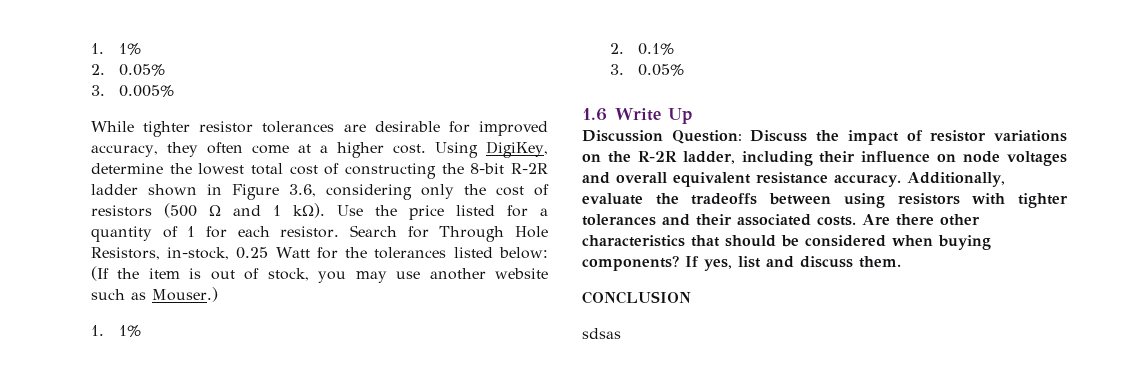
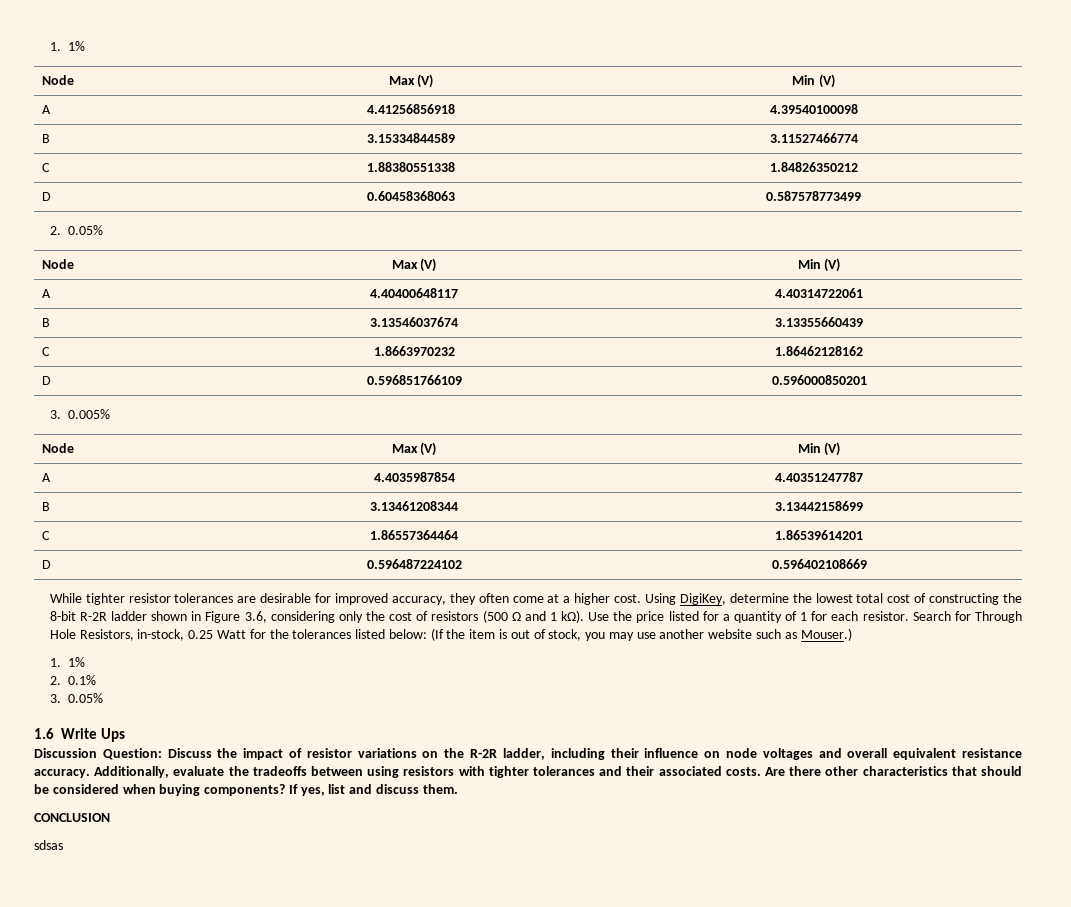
[90,43,141,55] [90,64,165,76] [90,85,174,97] 1. 1% // 2. 0.05% // 3. 0.005% -> [49,41,85,51] [42,75,75,85] [388,74,434,88] [792,74,835,88] [42,105,52,114] [367,104,455,114] [769,104,858,114] [42,134,51,143] [367,133,455,143] [769,133,858,143] [42,163,51,172] [367,162,455,172] [769,162,858,172] [42,192,52,201] [367,191,455,201] [766,191,861,201] [49,225,103,235] [42,259,75,269] [391,258,437,272] [797,258,841,272] [42,289,52,298] [370,288,458,298] [775,288,863,298] [42,318,51,327] [370,317,458,327] [775,317,863,327] [42,347,51,356] [373,346,455,356] [775,346,863,356] [42,376,52,385] [366,375,462,385] [771,375,867,385] [49,409,110,419] [42,443,75,453] [391,442,437,456] [797,442,841,456] [42,473,52,482] [373,472,455,482] [775,472,863,482] [42,502,51,511] [370,501,458,511] [775,501,863,511] [42,531,51,540] [370,530,458,540] [775,530,863,540] [42,560,52,569] [366,559,462,569] [771,559,867,569] 1. 1% // Node | Max (V) | Min (V) // A | 4.41256856918 | 4.39540100098 // B | 3.15334844589 | 3.11527466774 // C | 1.88380551338 | 1.84826350212 // D | 0.60458368063 | 0.587578773499 // 2. 0.05% // Node | Max (V) | Min (V) // A | 4.40400648117 | 4.40314722061 // B | 3.13546037674 | 3.13355660439 // C | 1.8663970232 | 1.86462128162 // D | 0.596851766109 | 0.596000850201 // 3. 0.005% // Node | Max (V) | Min (V) // A | 4.4035987854 | 4.40351247787 // B | 3.13461208344 | 3.13442158699 // C | 1.86557364464 | 1.86539614201 // D | 0.596487224102 | 0.596402108669
[667,108,692,124] Up -> [100,728,125,742] Ups

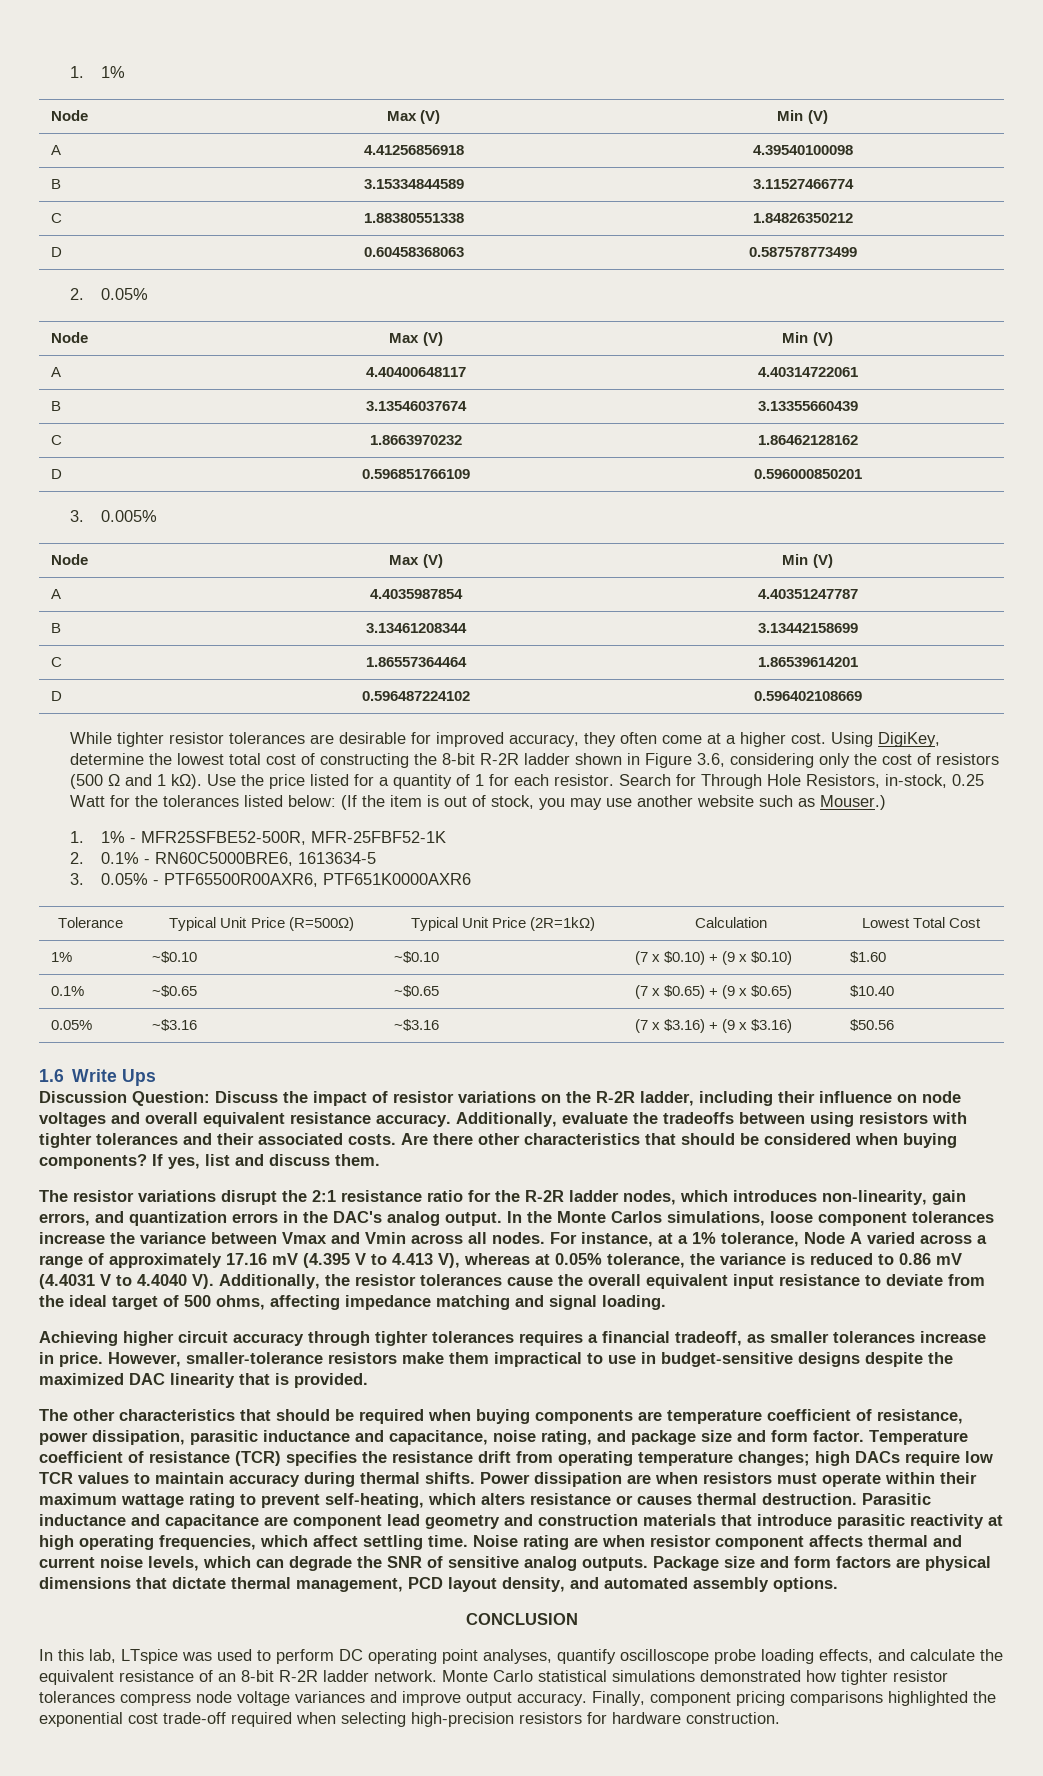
(85, 662) none -> [129,831,446,845] - MFR25SFBE52-500R, MFR-25FBF52-1K
(96, 680) none -> [143,852,376,866] - RN60C5000BRE6, 1613634-5
(103, 698) none -> [152,873,471,887] [57,917,123,928] [169,917,354,931] [410,917,596,931] [695,917,767,928] [861,917,982,928] [50,952,72,962] [151,951,197,963] [393,951,439,963] [634,951,793,965] [849,951,886,963] [50,986,84,996] [151,985,197,997] [393,985,439,997] [634,985,793,999] [849,985,894,997] [50,1020,92,1030] [151,1019,197,1031] [393,1019,439,1031] [634,1019,793,1033] [849,1019,894,1031] - PTF65500R00AXR6, PTF651K0000AXR6 // Tolerance | Typical Unit Price (R=500Ω) | Typical Unit Price (2R=1kΩ) | Calculation | Lowest Total Cost // 1% | ~$0.10 | ~$0.10 | (7 x $0.10) + (9 x $0.10) | $1.60 // 0.1% | ~$0.65 | ~$0.65 | (7 x $0.65) + (9 x $0.65) | $10.40 // 0.05% | ~$3.16 | ~$3.16 | (7 x $3.16) + (9 x $3.16) | $50.56
[34,813,110,822] [34,840,63,850] CONCLUSION // sdsas -> [39,1190,966,1205] [39,1211,994,1226] [39,1232,987,1247] [39,1253,962,1268] [39,1274,985,1289] [39,1295,666,1310] [39,1331,986,1346] [39,1352,953,1367] [39,1373,368,1388] [39,1409,963,1424] [39,1430,968,1445] [39,1451,993,1466] [39,1472,977,1487] [39,1493,931,1508] [39,1514,1003,1529] [39,1535,962,1550] [39,1556,991,1571] [39,1577,838,1592] [465,1613,578,1625] [39,1649,1003,1664] [39,1670,948,1685] [39,1691,996,1706] [39,1712,780,1727] The resistor variations disrupt the 2:1 resistance ratio for the R-2R ladder nodes, which introduces non-linearity, gain errors, and quantization errors in the DAC's analog output. In the Monte Carlos simulations, loose component tolerances increase the variance between Vmax and Vmin across all nodes. For instance, at a 1% tolerance, Node A varied across a range of approximately 17.16 mV (4.395 V to 4.413 V), whereas at 0.05% tolerance, the variance is reduced to 0.86 mV (4.4031 V to 4.4040 V). Additionally, the resistor tolerances cause the overall equivalent input resistance to deviate from the ideal target of 500 ohms, affecting impedance matching and signal loading. // Achieving higher circuit accuracy through tighter tolerances requires a financial tradeoff, as smaller tolerances increase in price. However, smaller-tolerance resistors make them impractical to use in budget-sensitive designs despite the maximized DAC linearity that is provided. // The other characteristics that should be required when buying components are temperature coefficient of resistance, power dissipation, parasitic inductance and capacitance, noise rating, and package size and form factor. Temperature coefficient of resistance (TCR) specifies the resistance drift from operating temperature changes; high DACs require low TCR values to maintain accuracy during thermal shifts. Power dissipation are when resistors must operate within their maximum wattage rating to prevent self-heating, which alters resistance or causes thermal destruction. Parasitic inductance and capacitance are component lead geometry and construction materials that introduce parasitic reactivity at high operating frequencies, which affect settling time. Noise rating are when resistor component affects thermal and current noise levels, which can degrade the SNR of sensitive analog outputs. Package size and form factors are physical dimensions that dictate thermal management, PCD layout density, and automated assembly options. // CONCLUSION // In this lab, LTspice was used to perform DC operating point analyses, quantify oscilloscope probe loading effects, and calculate the equivalent resistance of an 8-bit R-2R ladder network. Monte Carlo statistical simulations demonstrated how tighter resistor tolerances compress node voltage variances and improve output accuracy. Finally, component pricing comparisons highlighted the exponential cost trade-off required when selecting high-precision resistors for hardware construction.

